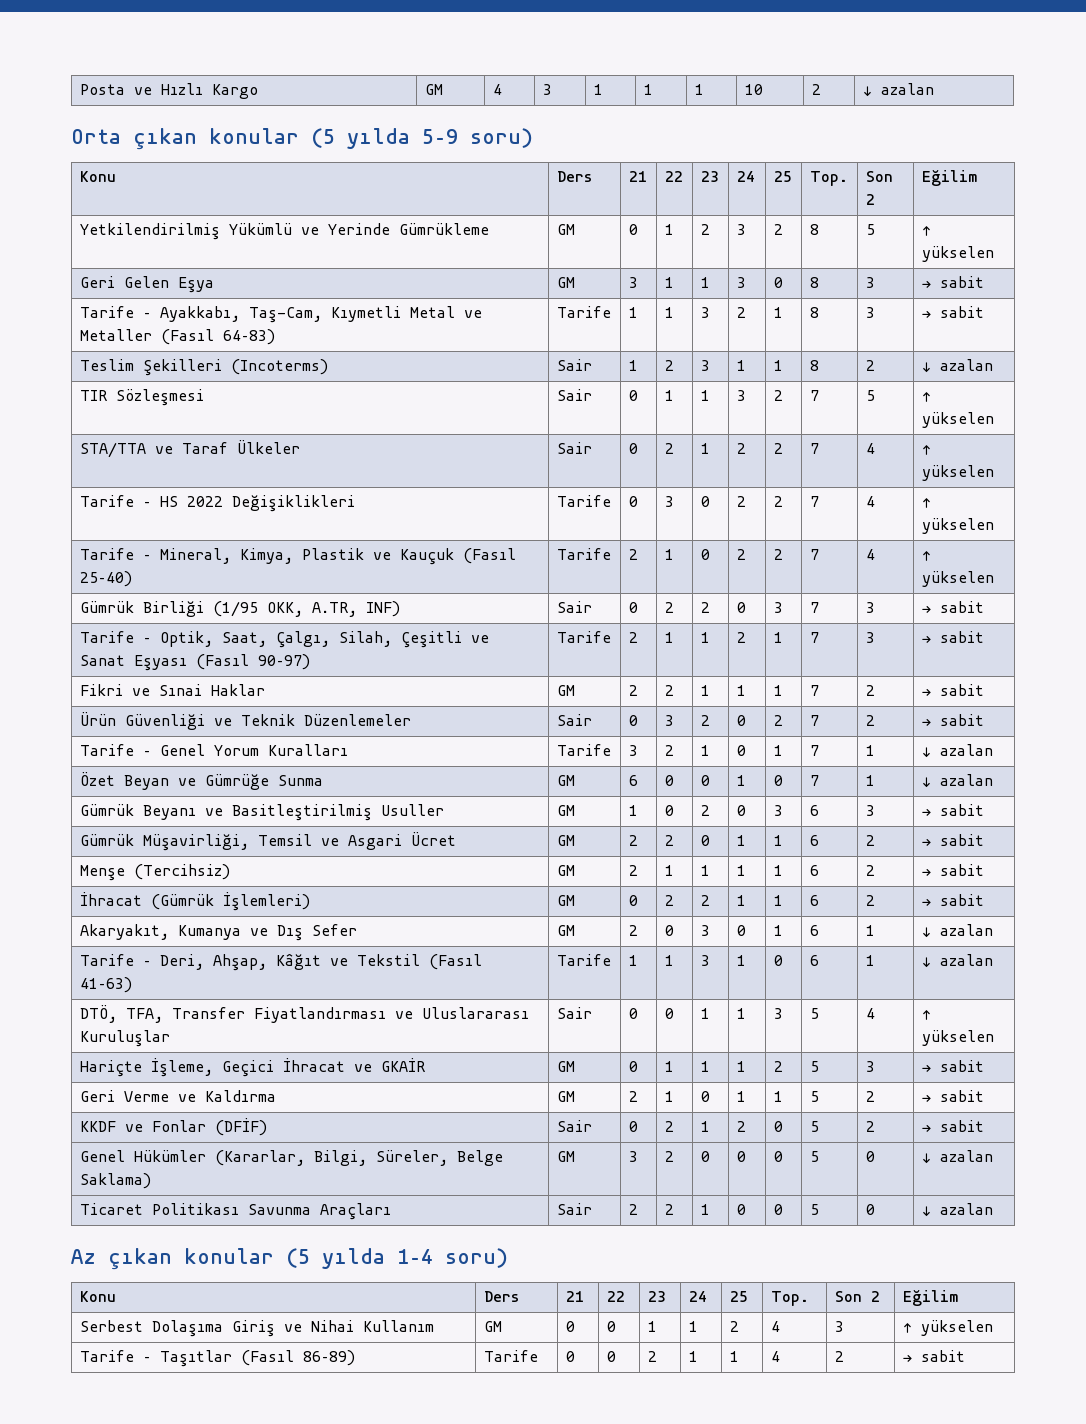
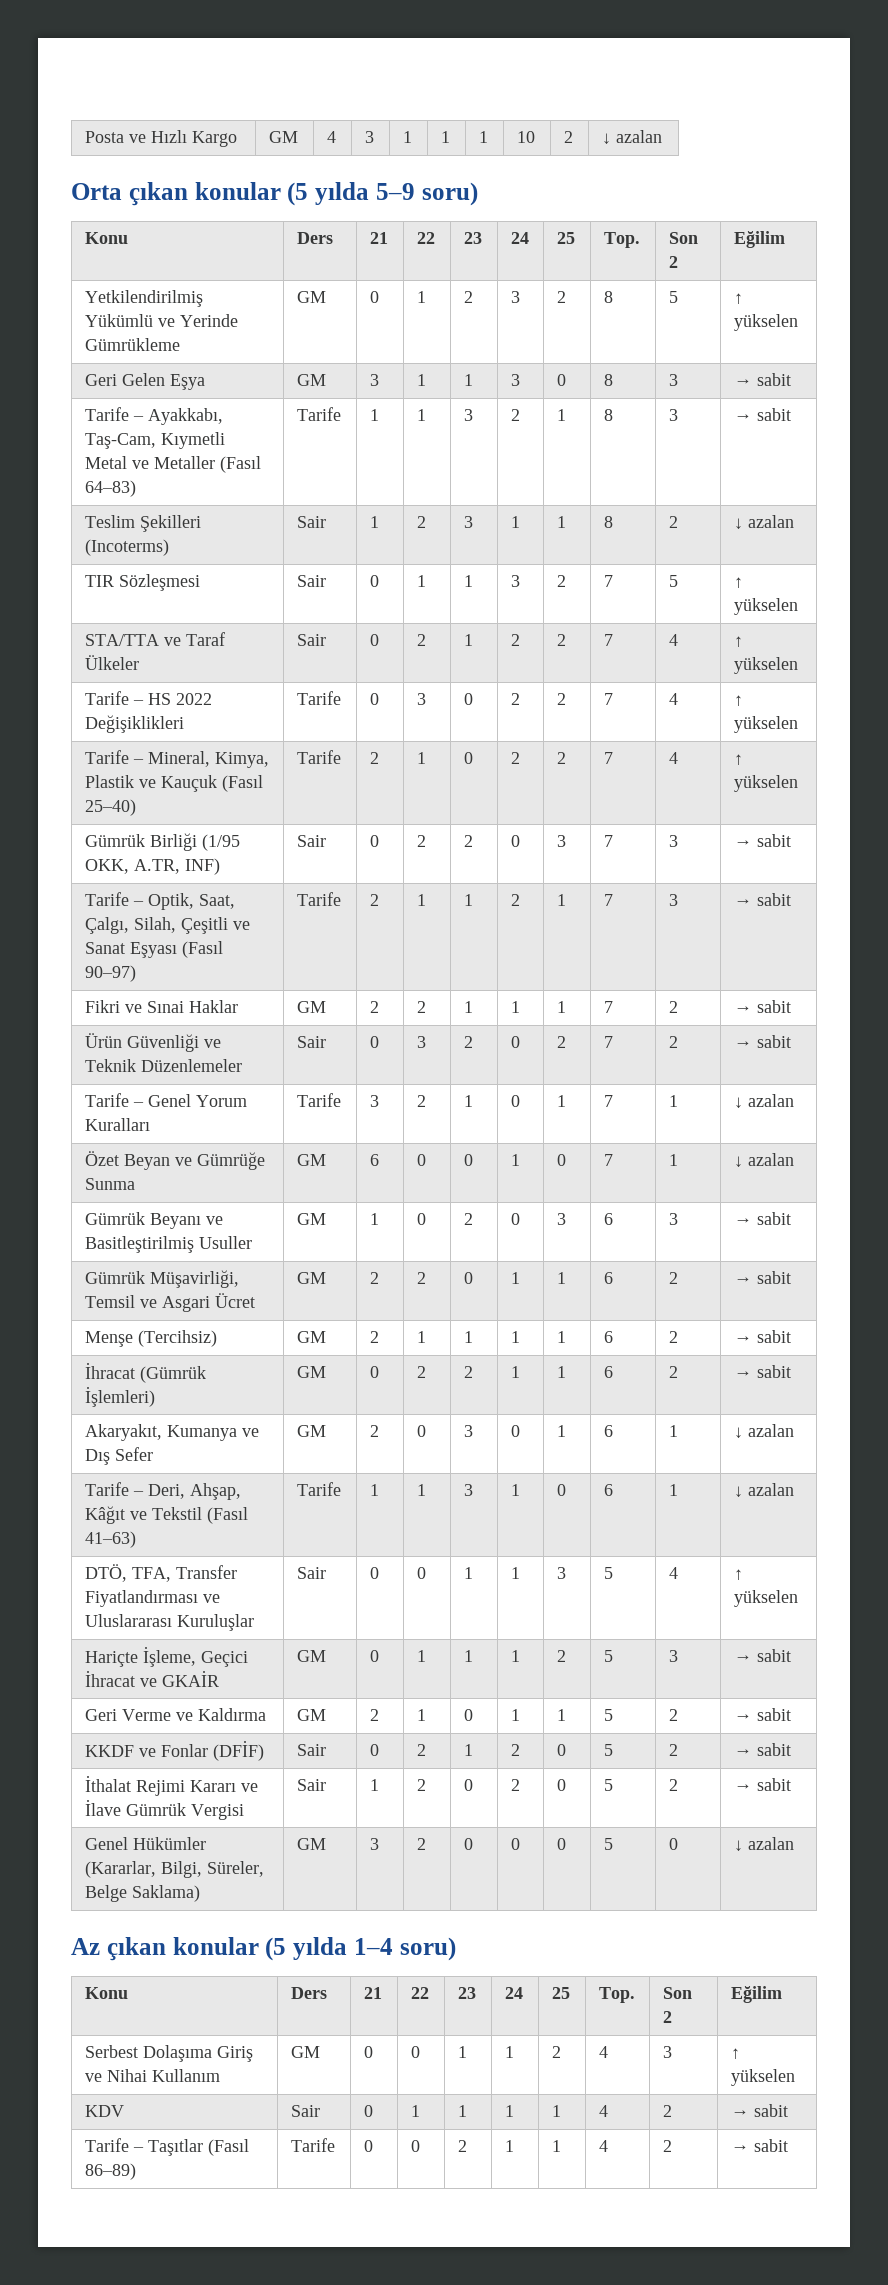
(984, 1126) none -> [84,1775,258,1796] [84,1799,244,1820] [296,1779,326,1791] [369,1779,379,1791] [416,1779,426,1791] [463,1779,473,1791] [510,1779,520,1791] [556,1779,566,1791] [603,1779,613,1791] [668,1779,678,1791] [733,1778,791,1791] // İthalat Rejimi Kararı ve İlave Gümrük Vergisi | Sair | 1 | 2 | 0 | 2 | 0 | 5 | 2 | → sabit
[79,1203,391,1220] [556,1203,592,1215] [628,1204,638,1215] [664,1204,674,1215] [700,1204,710,1215] [736,1204,746,1215] [773,1204,783,1215] [809,1204,819,1215] [865,1204,875,1215] [921,1203,993,1217] // Ticaret Politikası Savunma Araçları | Sair | 2 | 2 | 1 | 0 | 0 | 5 | 0 | ↓ azalan -> (794, 1843) none
(993, 1328) none -> [84,2105,124,2117] [290,2105,320,2117] [363,2105,373,2117] [410,2105,420,2117] [457,2105,467,2117] [504,2105,514,2117] [551,2105,561,2117] [598,2105,608,2117] [662,2105,672,2117] [730,2104,788,2117] // KDV | Sair | 0 | 1 | 1 | 1 | 1 | 4 | 2 | → sabit

